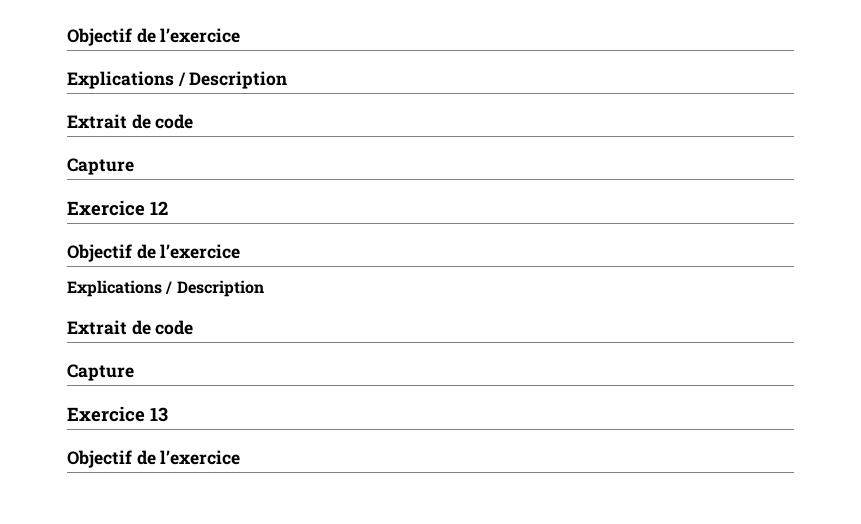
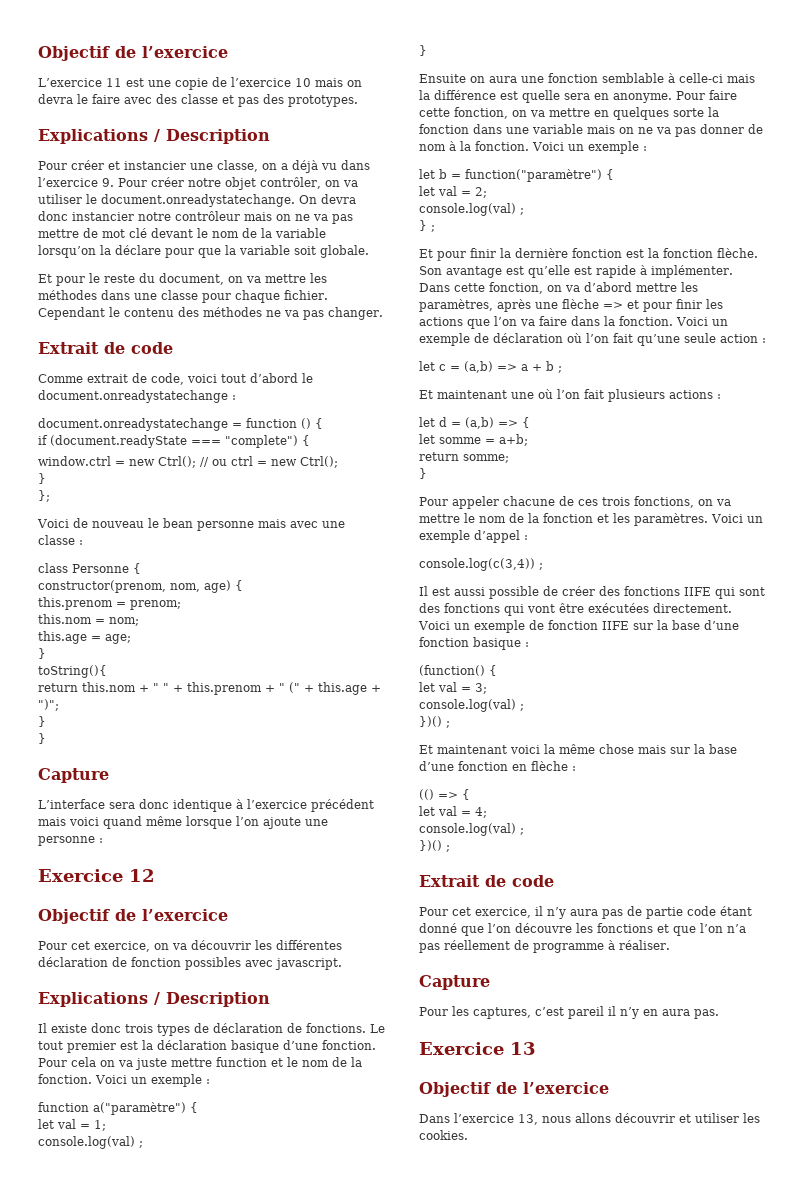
[67,28,241,46] [67,71,288,89] [67,114,194,129] [67,158,134,175] Objectif de l’exercice // Explications / Description // Extrait de code // Capture -> [38,46,228,61] [38,77,362,90] [38,94,358,107] [38,129,270,144] [38,160,370,173] [38,177,358,190] [38,194,356,207] [38,211,353,224] [38,228,326,238] [38,245,369,258] [38,273,327,286] [38,290,328,303] [38,307,383,320] [38,342,173,354] [38,373,313,385] [38,390,236,403] [38,418,323,431] [38,435,310,448] [38,456,338,468] [38,473,46,484] [38,490,50,502] [37,518,345,531] [38,535,83,545] [38,563,141,574] [38,580,243,593] [38,597,181,610] [38,614,139,626] [38,631,131,644] [38,648,46,659] [38,665,107,678] [38,682,381,695] [38,699,59,711] [38,716,46,727] [38,733,46,744] [38,768,109,783] [38,799,374,812] [38,816,328,829] [38,836,103,846] Objectif de l’exercice // L’exercice 11 est une copie de l’exercice 10 mais on devra le faire avec des classe et pas des prototypes. // Explications / Description // Pour créer et instancier une classe, on a déjà vu dans l’exercice 9. Pour créer notre objet contrôler, on va utiliser le document.onreadystatechange. On devra donc instancier notre contrôleur mais on ne va pas mettre de mot clé devant le nom de la variable lorsqu’on la déclare pour que la variable soit globale. // Et pour le reste du document, on va mettre les méthodes dans une classe pour chaque fichier. Cependant le contenu des méthodes ne va pas changer. // Extrait de code // Comme extrait de code, voici tout d’abord le document.onreadystatechange : // document.onreadystatechange = function () { // if (document.readyState === "complete") { // window.ctrl = new Ctrl(); // ou ctrl = new Ctrl(); // } // }; // Voici de nouveau le bean personne mais avec une classe : // class Personne { // constructor(prenom, nom, age) { // this.prenom = prenom; // this.nom = nom; // this.age = age; // } // toString(){ // return this.nom + " " + this.prenom + " (" + this.age + ")"; // } // } // Capture // L’interface sera donc identique à l’exercice précédent mais voici quand même lorsque l’on ajoute une personne :
[67,280,264,297] [67,320,194,335] [67,364,134,381] Explications / Description // Extrait de code // Capture -> [38,940,342,952] [38,957,342,970] [38,992,270,1007] [38,1023,385,1036] [38,1040,376,1053] [38,1057,362,1070] [38,1074,210,1087] [38,1102,198,1115] [38,1119,106,1131] [38,1136,143,1149] [419,45,427,56] [419,73,755,83] [419,90,737,103] [419,107,719,120] [419,124,763,137] [419,141,647,154] [419,169,614,182] [419,186,487,198] [419,203,524,216] [419,220,435,232] [419,248,758,261] [419,265,733,278] [419,282,698,294] [419,299,723,312] [419,316,728,329] [419,333,766,346] [419,361,562,373] [419,389,721,402] [419,417,530,429] [419,434,528,446] [419,452,509,463] [419,468,427,479] [419,496,731,509] [419,513,763,526] [419,530,528,543] [419,558,543,571] [419,586,765,599] [419,603,732,616] [418,620,739,633] [419,637,529,650] [419,665,497,676] [419,682,487,694] [419,699,524,712] [419,716,450,728] [419,744,737,754] [419,761,576,771] [419,789,470,800] [419,806,487,818] [419,823,524,836] [419,840,450,852] [419,875,554,887] [419,906,752,919] [419,923,746,936] [419,940,670,953] [419,975,490,990] [419,1006,719,1019] Pour cet exercice, on va découvrir les différentes déclaration de fonction possibles avec javascript. // Explications / Description // Il existe donc trois types de déclaration de fonctions. Le tout premier est la déclaration basique d’une fonction. Pour cela on va juste mettre function et le nom de la fonction. Voici un exemple : // function a("paramètre") { // let val = 1; // console.log(val) ; // } // Ensuite on aura une fonction semblable à celle-ci mais la différence est quelle sera en anonyme. Pour faire cette fonction, on va mettre en quelques sorte la fonction dans une variable mais on ne va pas donner de nom à la fonction. Voici un exemple : // let b = function("paramètre") { // let val = 2; // console.log(val) ; // } ; // Et pour finir la dernière fonction est la fonction flèche. Son avantage est qu’elle est rapide à implémenter. Dans cette fonction, on va d’abord mettre les paramètres, après une flèche => et pour finir les actions que l’on va faire dans la fonction. Voici un exemple de déclaration où l’on fait qu’une seule action : // let c = (a,b) => a + b ; // Et maintenant une où l’on fait plusieurs actions : // let d = (a,b) => { // let somme = a+b; // return somme; // } // Pour appeler chacune de ces trois fonctions, on va mettre le nom de la fonction et les paramètres. Voici un exemple d’appel : // console.log(c(3,4)) ; // Il est aussi possible de créer des fonctions IIFE qui sont des fonctions qui vont être exécutées directement. Voici un exemple de fonction IIFE sur la base d’une fonction basique : // (function() { // let val = 3; // console.log(val) ; // })() ; // Et maintenant voici la même chose mais sur la base d’une fonction en flèche : // (() => { // let val = 4; // console.log(val) ; // })() ; // Extrait de code // Pour cet exercice, il n’y aura pas de partie code étant donné que l’on découvre les fonctions et que l’on n’a pas réellement de programme à réaliser. // Capture // Pour les captures, c’est pareil il n’y en aura pas.
(241, 457) none -> [419,1113,760,1125] [419,1130,468,1140] // Dans l’exercice 13, nous allons découvrir et utiliser les cookies.

